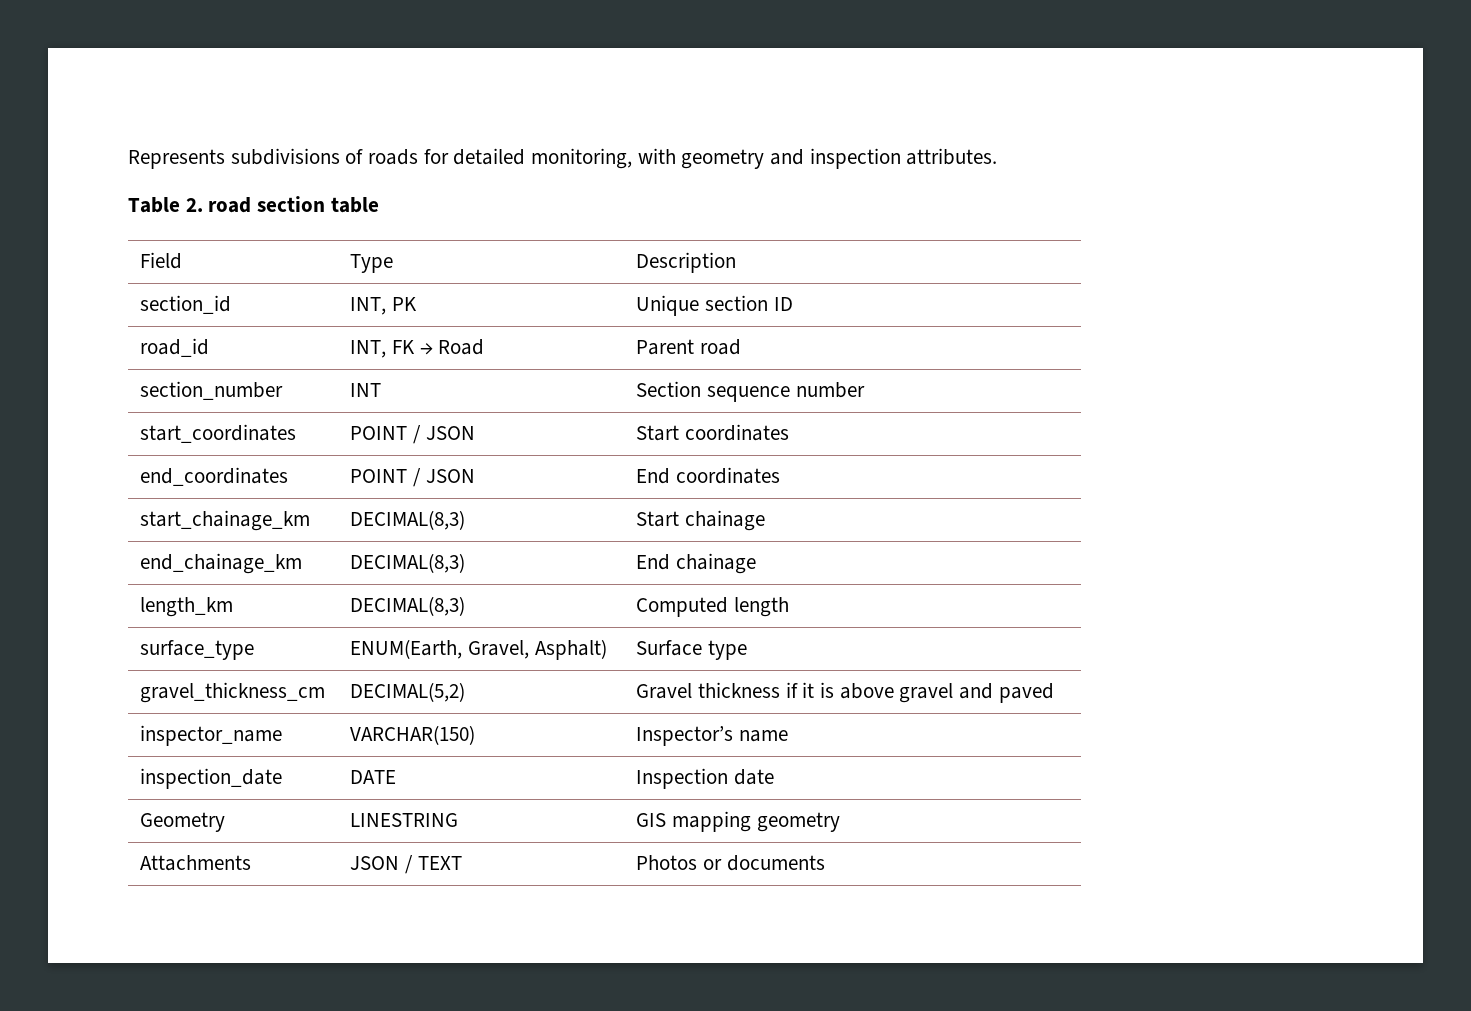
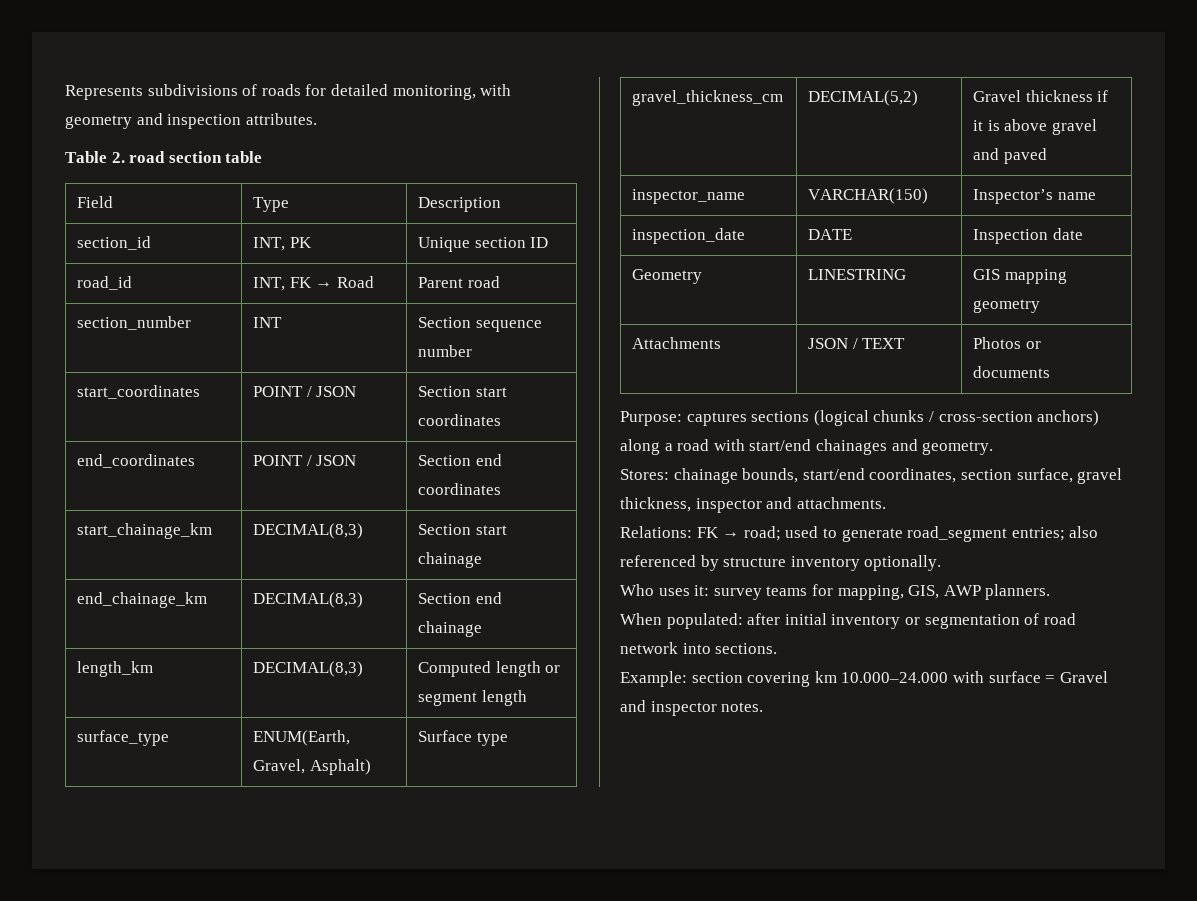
[636,425,680,441] Start -> [418,386,507,397] Section start
[636,468,671,484] End -> [418,454,502,466] Section end
[636,511,680,527] Start -> [418,524,507,535] Section start
[636,554,671,570] End -> [418,592,502,604] Section end
(790, 607) none -> [545,665,561,673] [418,690,527,706] or segment length
(825, 863) none -> [620,410,1100,426] [620,439,994,455] [620,468,1123,484] [620,497,886,513] [620,526,1099,542] [620,555,942,571] [620,584,1051,600] [620,613,1076,629] [620,642,778,654] [620,671,1108,687] [620,700,764,716] // Purpose: captures sections (logical chunks / cross-section anchors) along a road with start/end chainages and geometry. // Stores: chainage bounds, start/end coordinates, section surface, gravel thickness, inspector and attachments. // Relations: FK → road; used to generate road_segment entries; also referenced by structure inventory optionally. // Who uses it: survey teams for mapping, GIS, AWP planners. // When populated: after initial inventory or segmentation of road network into sections. // Example: section covering km 10.000–24.000 with surface = Gravel and inspector notes.

